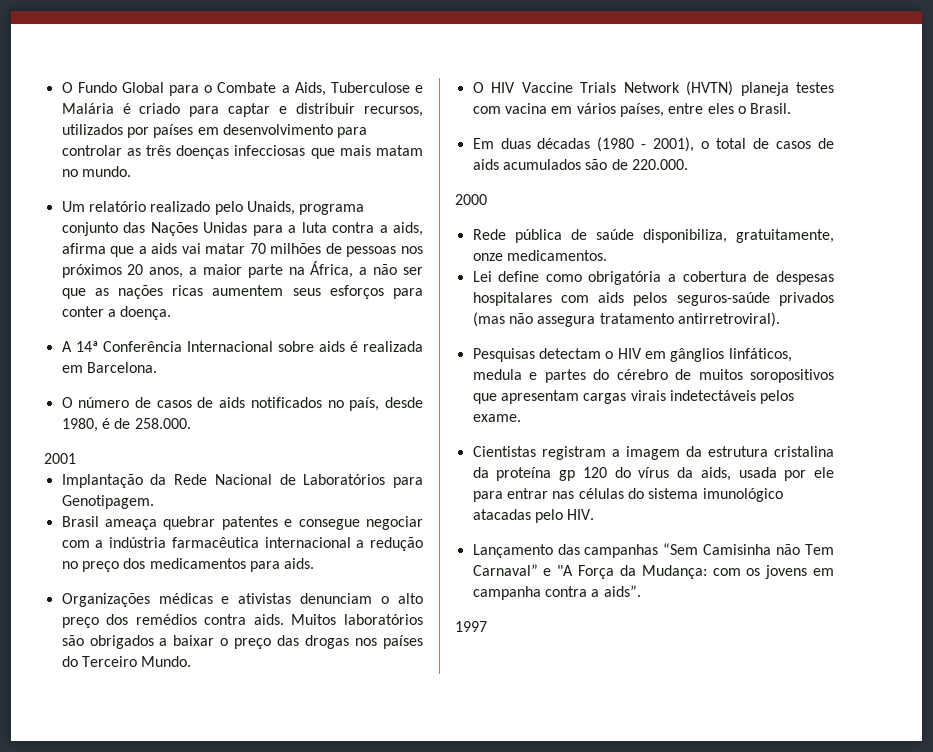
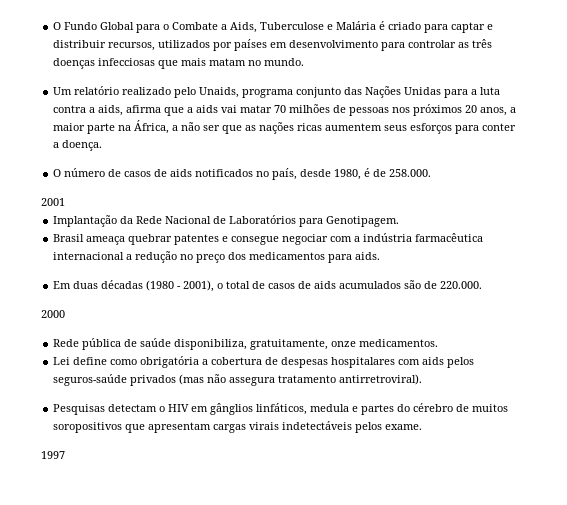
[61,341,424,352] [61,362,157,373] // A 14ª Conferência Internacional sobre aids é realizada em Barcelona. -> (103, 145) none
[61,593,423,607] [61,614,423,628] [61,635,423,649] [61,656,192,667] [472,81,834,96] [472,103,792,117] // Organizações médicas e ativistas denunciam o alto preço dos remédios contra aids. Muitos laboratórios são obrigados a baixar o preço das drogas nos países do Terceiro Mundo. // O HIV Vaccine Trials Network (HVTN) planeja testes com vacina em vários países, entre eles o Brasil. -> (381, 256) none
[472,446,834,460] [472,467,834,481] [472,488,783,502] [472,509,595,523] [472,543,834,558] [472,564,834,579] [472,585,641,600] // Cientistas registram a imagem da estrutura cristalina da proteína gp 120 do vírus da aids, usada por ele para entrar nas células do sistema imunológico atacadas pelo HIV. // Lançamento das campanhas “Sem Camisinha não Tem Carnaval” e "A Força da Mudança: com os jovens em campanha contra a aids”. -> (423, 427) none

